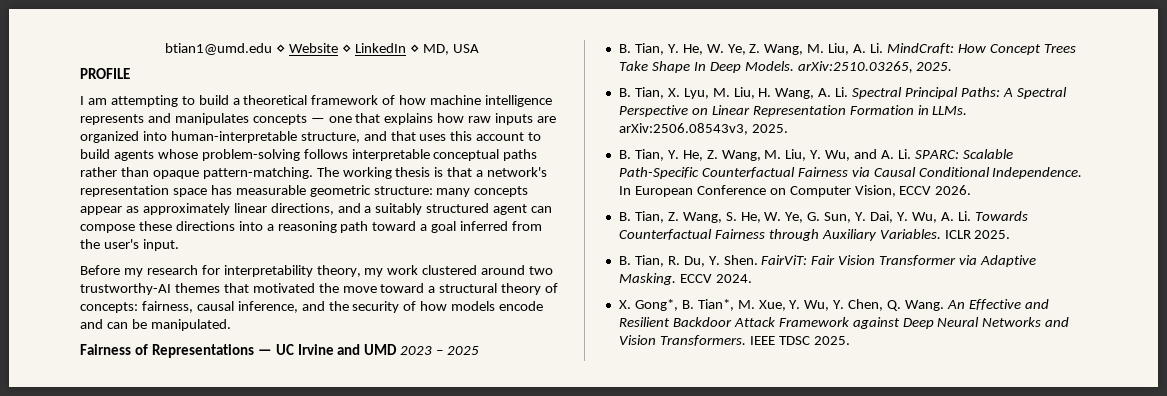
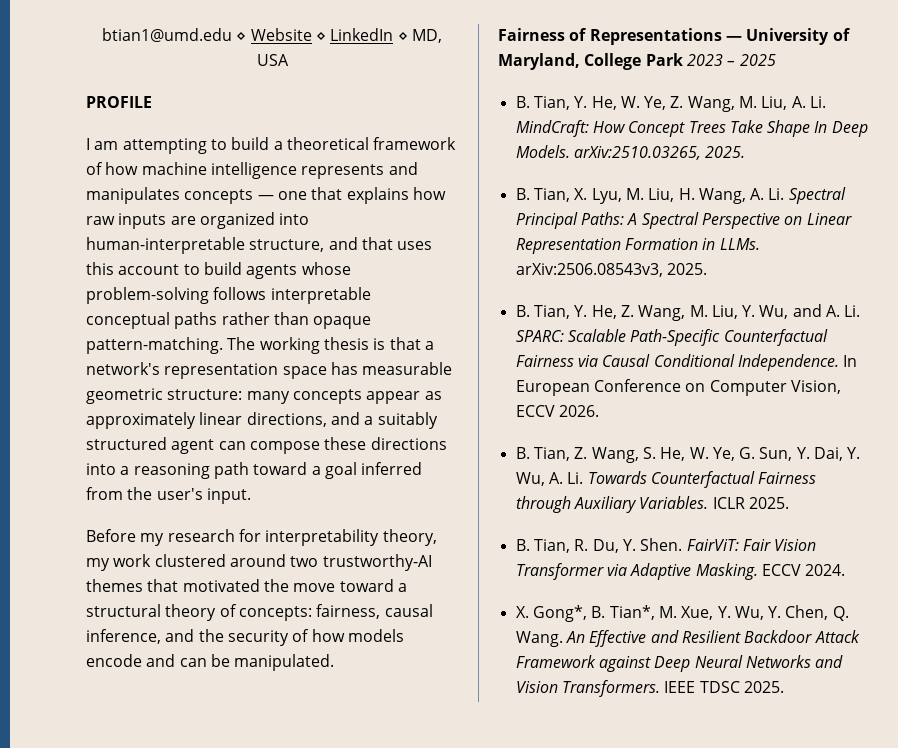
[275,344,398,355] UC Irvine and UMD -> [746,28,850,45] [498,53,683,70] University of Maryland, College Park

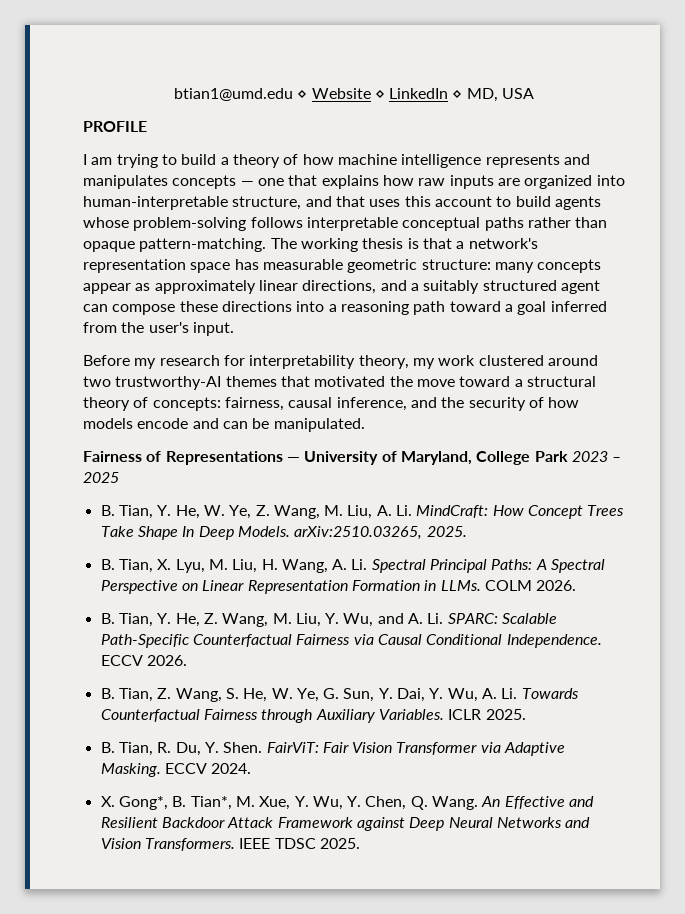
[122,138,207,154] attempting -> [116,154,158,168] trying
[286,137,457,150] theoretical framework -> [232,154,280,168] theory
[515,263,707,277] arXiv:2506.08543v3, 2025. -> [484,580,577,591] COLM 2026.
[843,355,858,367] [515,379,841,396] In European Conference on Computer Vision, -> (602, 641) none

